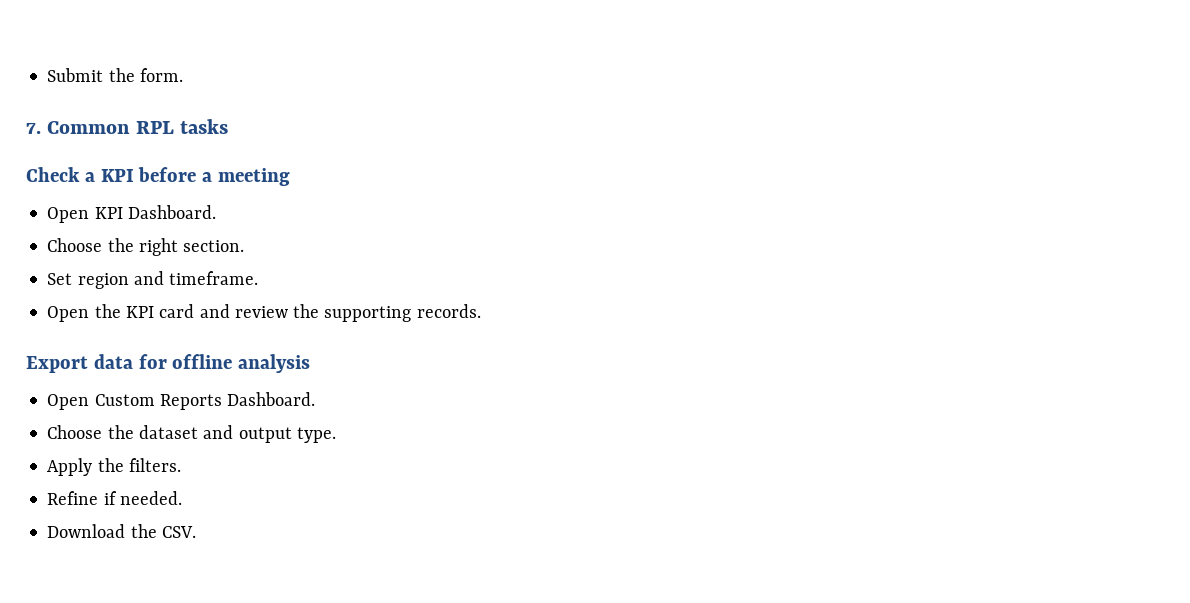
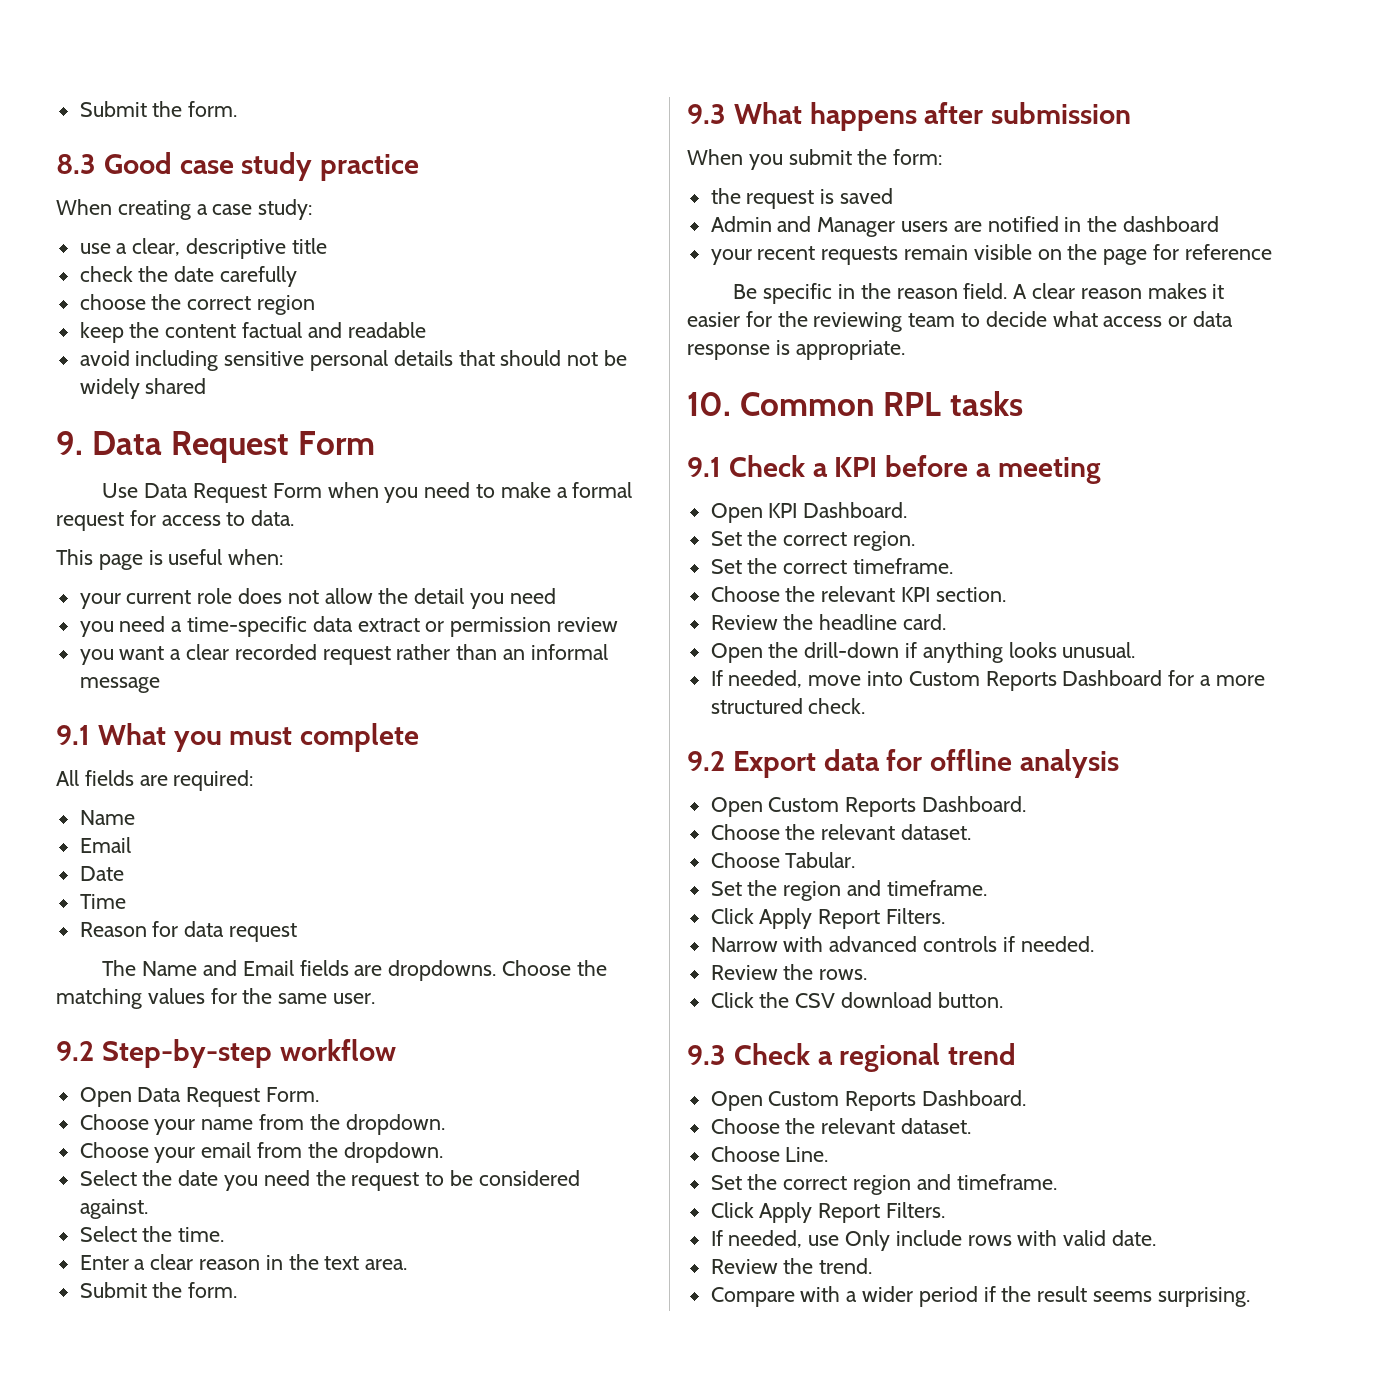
[47,68,183,82] [26,122,41,134] Submit the form. // 7. -> [79,101,238,117] [56,152,420,181] [56,199,313,220] [79,238,327,259] [79,266,298,287] [79,294,316,315] [79,322,426,343] [79,350,628,371] [79,378,207,399] [56,431,376,463] [102,482,633,503] [56,510,295,531] [56,549,284,570] [79,588,556,609] [79,616,619,637] [79,644,608,665] [79,677,160,693] [56,723,420,752] [56,770,254,791] [79,810,135,825] [79,837,131,853] [79,866,124,881] [79,894,126,909] [79,921,298,942] [102,960,607,981] [56,988,376,1009] [56,1039,396,1068] [79,1087,320,1107] [79,1114,445,1135] [79,1142,443,1163] [79,1170,580,1191] [79,1199,148,1219] [79,1226,225,1242] [79,1254,408,1270] [79,1282,238,1298] [687,102,1132,131] [687,149,943,170] [710,188,894,209] [710,216,1220,237] [710,244,1272,265] [733,283,1225,304] [687,311,1234,332] [687,340,905,360] [687,392,731,416] Submit the form. // 8.3 Good case study practice // When creating a case study: // use a clear, descriptive title // check the date carefully // choose the correct region // keep the content factual and readable // avoid including sensitive personal details that should not be widely shared // 9. Data Request Form // Use Data Request Form when you need to make a formal request for access to data. // This page is useful when: // your current role does not allow the detail you need // you need a time-specific data extract or permission review // you want a clear recorded request rather than an informal message // 9.1 What you must complete // All fields are required: // Name // Email // Date // Time // Reason for data request // The Name and Email fields are dropdowns. Choose the matching values for the same user. // 9.2 Step-by-step workflow // Open Data Request Form. // Choose your name from the dropdown. // Choose your email from the dropdown. // Select the date you need the request to be considered against. // Select the time. // Enter a clear reason in the text area. // Submit the form. // 9.3 What happens after submission // When you submit the form: // the request is saved // Admin and Manager users are notified in the dashboard // your recent requests remain visible on the page for reference // Be specific in the reason field. A clear reason makes it easier for the reviewing team to decide what access or data response is appropriate. // 10.
(229, 126) none -> [687,457,721,477] 9.1
[47,238,178,256] // Choose the right -> [710,530,916,551] [710,558,954,574] [710,586,931,602] // Set the correct region. // Set the correct timeframe. // Choose the relevant KPI
[47,271,259,289] [47,304,481,322] Set region and timeframe. // Open the KPI card and review the supporting records. // -> [710,614,947,630] [710,642,1136,663] [710,670,1265,691] [710,698,866,714] [687,751,725,771] Review the headline card. // Open the drill-down if anything looks unusual. // If needed, move into Custom Reports Dashboard for a more structured check. // 9.2
[138,425,336,443] [47,458,181,476] [47,491,182,505] [47,524,196,538] dataset and output type. // Apply the filters. // Refine if needed. // Download the CSV. -> [821,824,972,840] [710,852,856,868] [710,880,987,901] [710,908,946,929] [710,936,1094,952] [710,964,868,980] [710,992,1003,1008] [687,1043,1017,1072] [710,1090,1027,1111] [710,1118,972,1134] [710,1146,829,1162] [710,1174,1057,1195] [710,1202,946,1223] [710,1230,1157,1251] [710,1258,873,1274] [710,1286,1250,1307] relevant dataset. // Choose Tabular. // Set the region and timeframe. // Click Apply Report Filters. // Narrow with advanced controls if needed. // Review the rows. // Click the CSV download button. // 9.3 Check a regional trend // Open Custom Reports Dashboard. // Choose the relevant dataset. // Choose Line. // Set the correct region and timeframe. // Click Apply Report Filters. // If needed, use Only include rows with valid date. // Review the trend. // Compare with a wider period if the result seems surprising.

